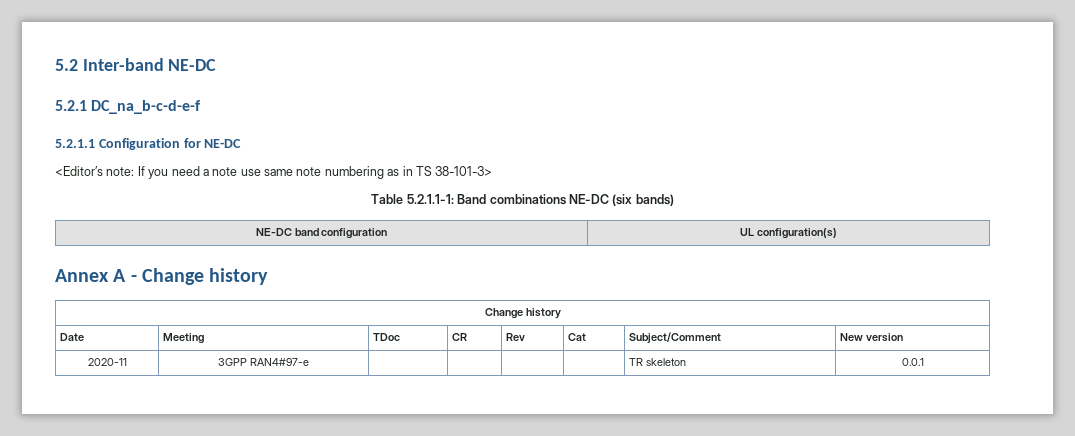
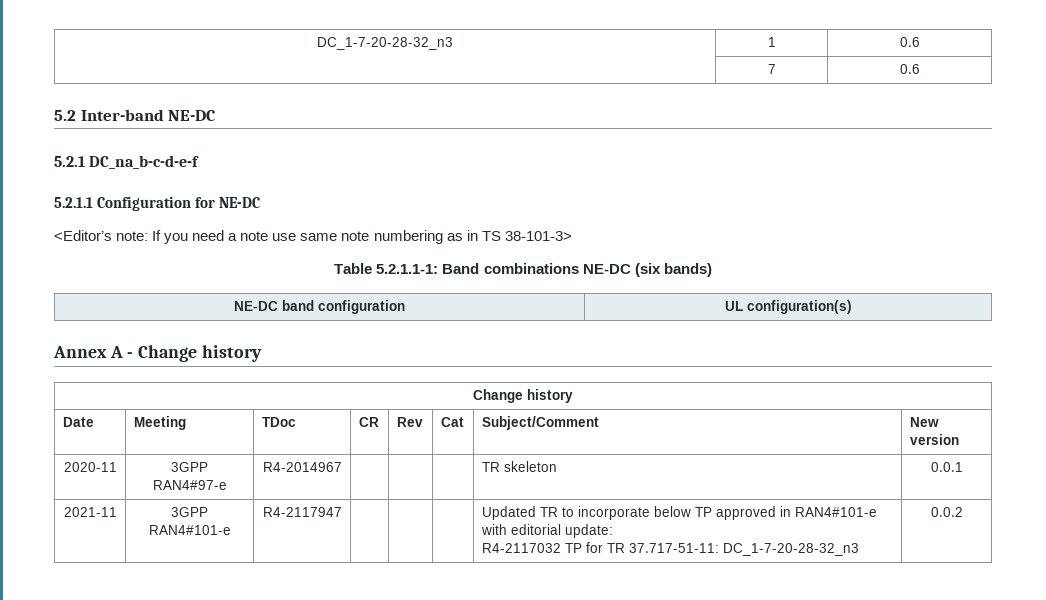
(55, 65) none -> [317,37,453,50] [767,37,776,47] [899,37,920,47] [767,64,776,74] [899,64,920,74] DC_1-7-20-28-32_n3 | 1 | 0.6 // | 7 | 0.6 //
(309, 362) none -> [262,462,342,472] R4-2014967
(924, 362) none -> [63,507,117,517] [171,507,208,517] [148,525,231,535] [262,507,342,517] [481,506,877,520] [480,524,613,538] [481,542,859,556] [930,507,963,517] // 2021-11 | 3GPP RAN4#101-e | R4-2117947 | | | | Updated TR to incorporate below TP approved in RAN4#101-e with editorial update: // R4-2117032 TP for TR 37.717-51-11: DC_1-7-20-28-32_n3 | 0.0.2

